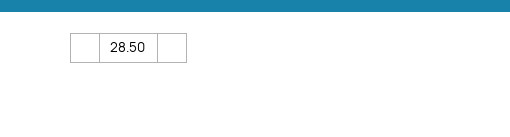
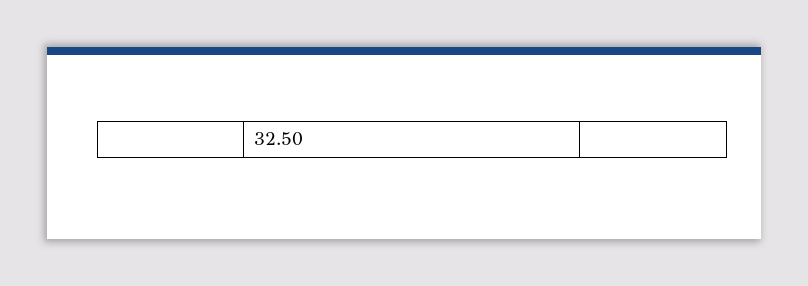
[109,42,145,52] | 28.50 -> [253,132,303,146] | 32.50

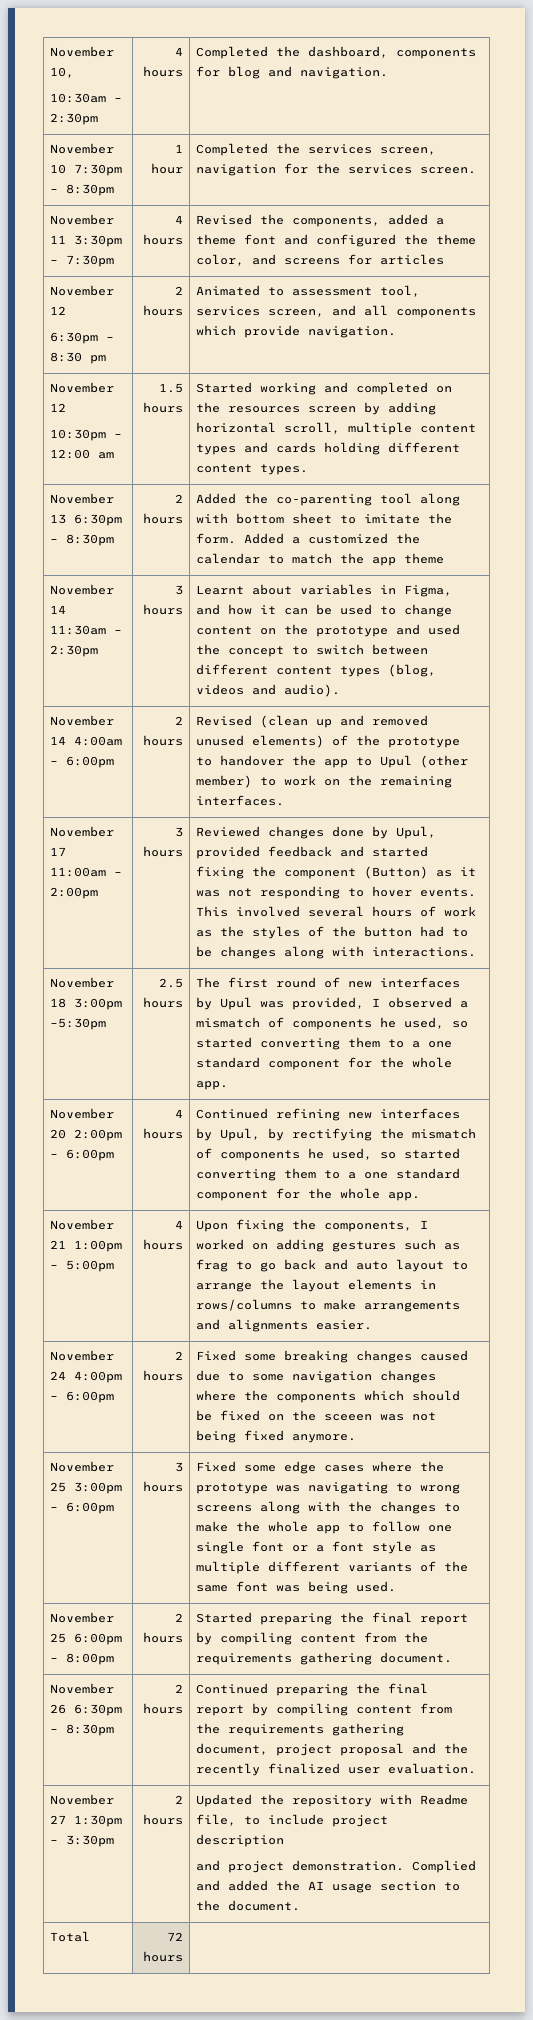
[253,132,303,146] | 32.50 -> [50,46,115,57] [50,67,75,78] [50,93,123,103] [50,113,99,125] [174,47,183,56] [142,66,183,77] [196,46,477,59] [196,66,389,79] [50,143,115,154] [50,164,123,176] [50,184,115,196] [174,144,183,153] [150,163,183,174] [196,143,437,156] [196,163,477,176] [50,214,115,225] [50,235,123,247] [50,255,115,267] [174,215,183,224] [142,234,183,245] [196,214,445,227] [196,234,477,247] [196,254,445,266] [50,285,115,296] [50,306,67,315] [50,332,115,344] [50,352,107,364] [174,286,183,295] [142,305,183,316] [196,285,421,297] [196,305,477,318] [196,325,397,338] [50,382,115,393] [50,403,67,412] [50,429,123,441] [50,449,115,459] [158,383,183,393] [142,402,183,413] [196,382,453,395] [196,402,437,415] [196,422,477,435] [196,442,461,455] [196,464,309,475] [50,493,115,504] [50,514,123,526] [50,534,115,546] [174,494,183,503] [142,513,183,524] [196,493,461,506] [196,513,453,524] [196,533,421,544] [196,553,445,566] [50,584,115,595] [50,605,67,614] [50,625,123,635] [50,645,99,657] [174,585,183,595] [142,604,183,615] [196,584,453,597] [196,604,453,617] [196,624,461,637] [196,644,429,657] [196,664,437,677] [196,684,341,697] [50,715,115,726] [50,736,123,746] [50,756,115,768] [174,716,183,725] [142,735,183,746] [196,715,429,728] [196,735,461,748] [196,755,469,768] [196,775,453,788] [196,795,285,806] [50,826,115,837] [50,847,67,856] [50,867,123,877] [50,887,99,899] [174,827,183,837] [142,846,183,857] [196,826,437,839] [196,846,429,859] [196,866,477,879] [196,886,477,899] [196,906,477,917] [196,926,469,939] [196,946,477,959] [50,977,115,988] [50,998,123,1010] [50,1018,107,1030] [158,978,183,988] [142,997,183,1008] [196,977,461,988] [196,997,469,1010] [196,1017,469,1030] [196,1037,453,1050] [196,1057,453,1070] [196,1081,229,1090] [50,1108,115,1119] [50,1129,123,1141] [50,1149,115,1161] [174,1109,183,1118] [142,1128,183,1139] [196,1108,461,1121] [196,1128,477,1141] [196,1148,461,1161] [196,1168,461,1181] [196,1188,421,1201] [50,1219,115,1230] [50,1240,123,1252] [50,1260,115,1272] [174,1220,183,1229] [142,1239,183,1250] [196,1219,429,1232] [196,1239,461,1252] [196,1259,469,1272] [196,1279,437,1292] [196,1299,461,1312] [196,1319,373,1332] [50,1350,115,1361] [50,1371,123,1383] [50,1391,115,1403] [174,1351,183,1360] [142,1370,183,1381] [196,1350,469,1363] [196,1370,437,1383] [196,1390,461,1403] [196,1410,437,1421] [196,1430,357,1443] [50,1461,115,1472] [50,1482,123,1494] [50,1502,115,1514] [174,1462,183,1472] [142,1481,183,1492] [196,1461,445,1474] [196,1482,461,1494] [196,1501,461,1514] [196,1521,453,1534] [196,1541,437,1554] [196,1561,469,1574] [196,1581,397,1594] [50,1612,115,1623] [50,1633,123,1645] [50,1653,115,1665] [174,1613,183,1622] [142,1632,183,1643] [196,1612,469,1625] [196,1632,429,1645] [196,1652,453,1665] [50,1683,115,1694] [50,1704,123,1716] [50,1724,115,1736] [174,1684,183,1693] [142,1703,183,1714] [196,1683,429,1696] [196,1703,453,1716] [196,1723,405,1736] [196,1743,469,1756] [196,1763,477,1776] [50,1794,115,1805] [50,1815,123,1827] [50,1835,115,1847] [174,1795,183,1804] [142,1814,183,1825] [196,1794,469,1807] [196,1814,389,1827] [196,1834,285,1847] [196,1860,477,1873] [196,1880,461,1893] [196,1900,301,1911] [50,1931,91,1942] [166,1932,183,1941] [142,1951,183,1962] November 10, // 10:30am – 2:30pm | 4 hours | Completed the dashboard, components for blog and navigation. // November 10 7:30pm – 8:30pm | 1 hour | Completed the services screen, navigation for the services screen. // November 11 3:30pm – 7:30pm | 4 hours | Revised the components, added a theme font and configured the theme color, and screens for articles // November 12 // 6:30pm – 8:30 pm | 2 hours | Animated to assessment tool, services screen, and all components which provide navigation. // November 12 // 10:30pm – 12:00 am | 1.5 hours | Started working and completed on the resources screen by adding horizontal scroll, multiple content types and cards holding different content types. // November 13 6:30pm – 8:30pm | 2 hours | Added the co-parenting tool along with bottom sheet to imitate the form. Added a customized the calendar to match the app theme // November 14 11:30am – 2:30pm | 3 hours | Learnt about variables in Figma, and how it can be used to change content on the prototype and used the concept to switch between different content types (blog, videos and audio). // November 14 4:00am – 6:00pm | 2 hours | Revised (clean up and removed unused elements) of the prototype to handover the app to Upul (other member) to work on the remaining interfaces. // November 17 11:00am – 2:00pm | 3 hours | Reviewed changes done by Upul, provided feedback and started fixing the component (Button) as it was not responding to hover events. This involved several hours of work as the styles of the button had to be changes along with interactions. // November 18 3:00pm –5:30pm | 2.5 hours | The first round of new interfaces by Upul was provided, I observed a mismatch of components he used, so started converting them to a one standard component for the whole app. // November 20 2:00pm – 6:00pm | 4 hours | Continued refining new interfaces by Upul, by rectifying the mismatch of components he used, so started converting them to a one standard component for the whole app. // November 21 1:00pm – 5:00pm | 4 hours | Upon fixing the components, I worked on adding gestures such as frag to go back and auto layout to arrange the layout elements in rows/columns to make arrangements and alignments easier. // November 24 4:00pm – 6:00pm | 2 hours | Fixed some breaking changes caused due to some navigation changes where the components which should be fixed on the sceeen was not being fixed anymore. // November 25 3:00pm – 6:00pm | 3 hours | Fixed some edge cases where the prototype was navigating to wrong screens along with the changes to make the whole app to follow one single font or a font style as multiple different variants of the same font was being used. // November 25 6:00pm – 8:00pm | 2 hours | Started preparing the final report by compiling content from the requirements gathering document. // November 26 6:30pm – 8:30pm | 2 hours | Continued preparing the final report by compiling content from the requirements gathering document, project proposal and the recently finalized user evaluation. // November 27 1:30pm – 3:30pm | 2 hours | Updated the repository with Readme file, to include project description // and project demonstration. Complied and added the AI usage section to the document. // Total | 72 hours

